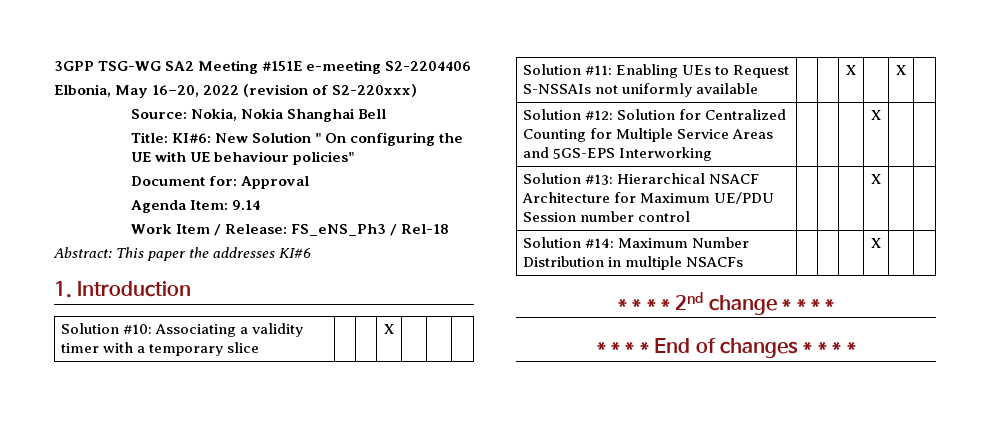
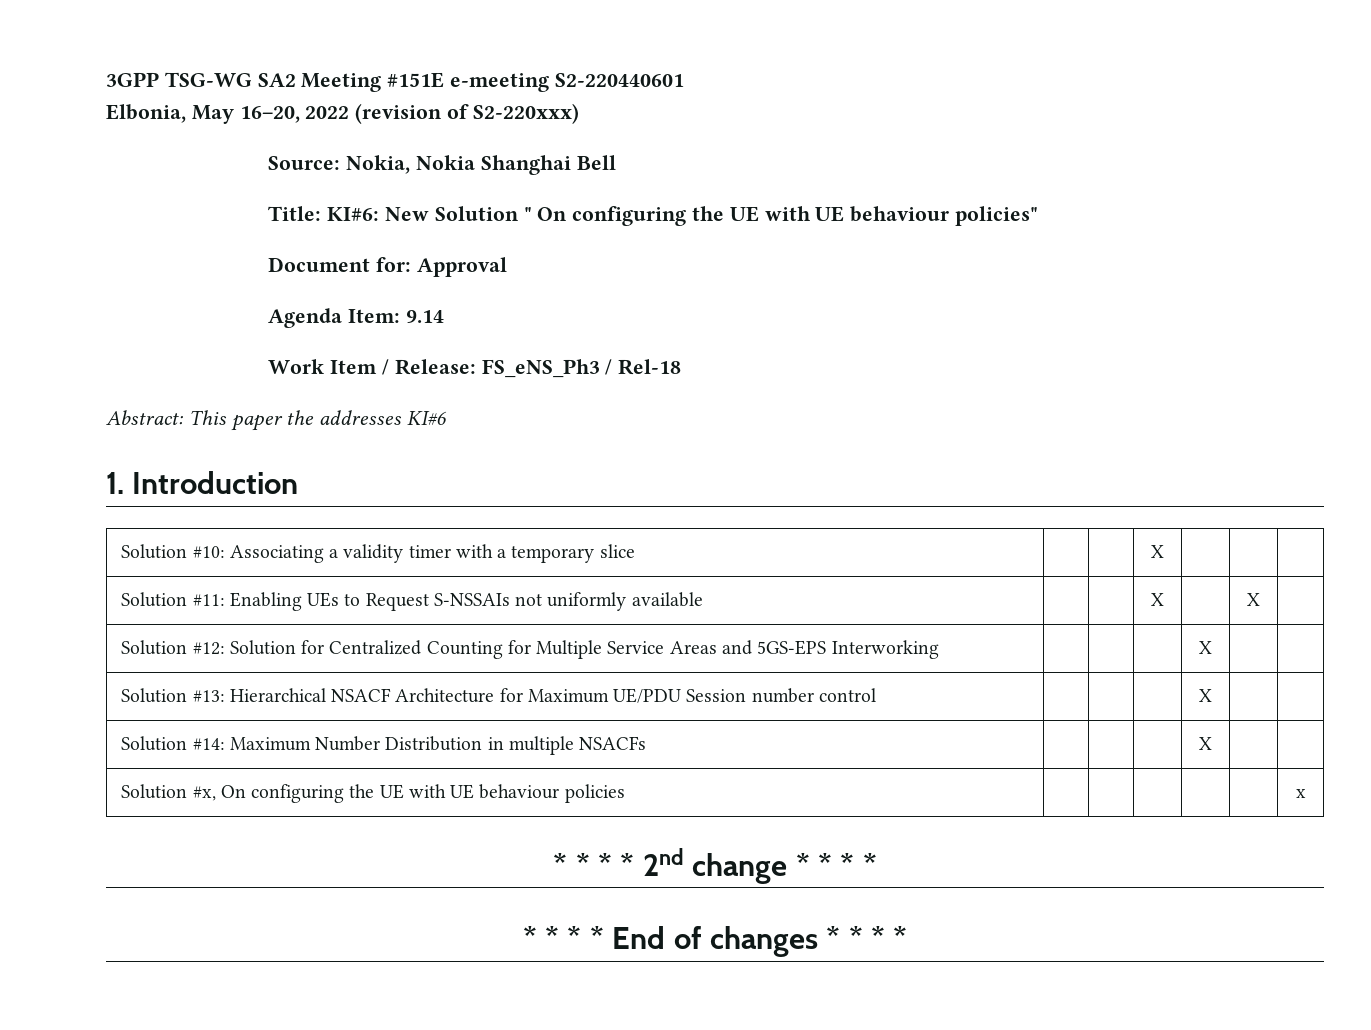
[385,61,472,71] S2-2204406 -> [554,73,684,87] S2-220440601
(881, 243) none -> [121,784,625,803] [1295,789,1306,798] // Solution #x, On configuring the UE with UE behaviour policies | | | | | | x

